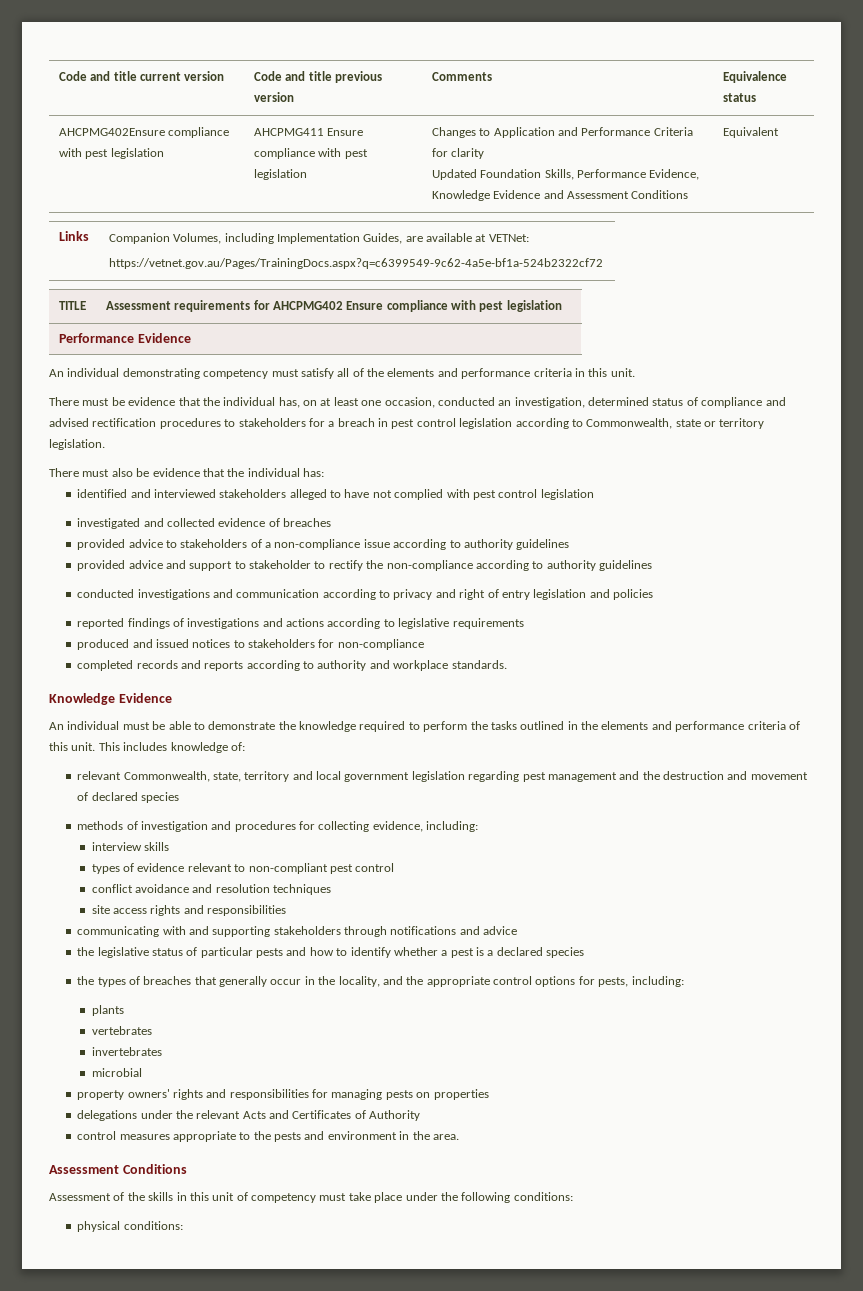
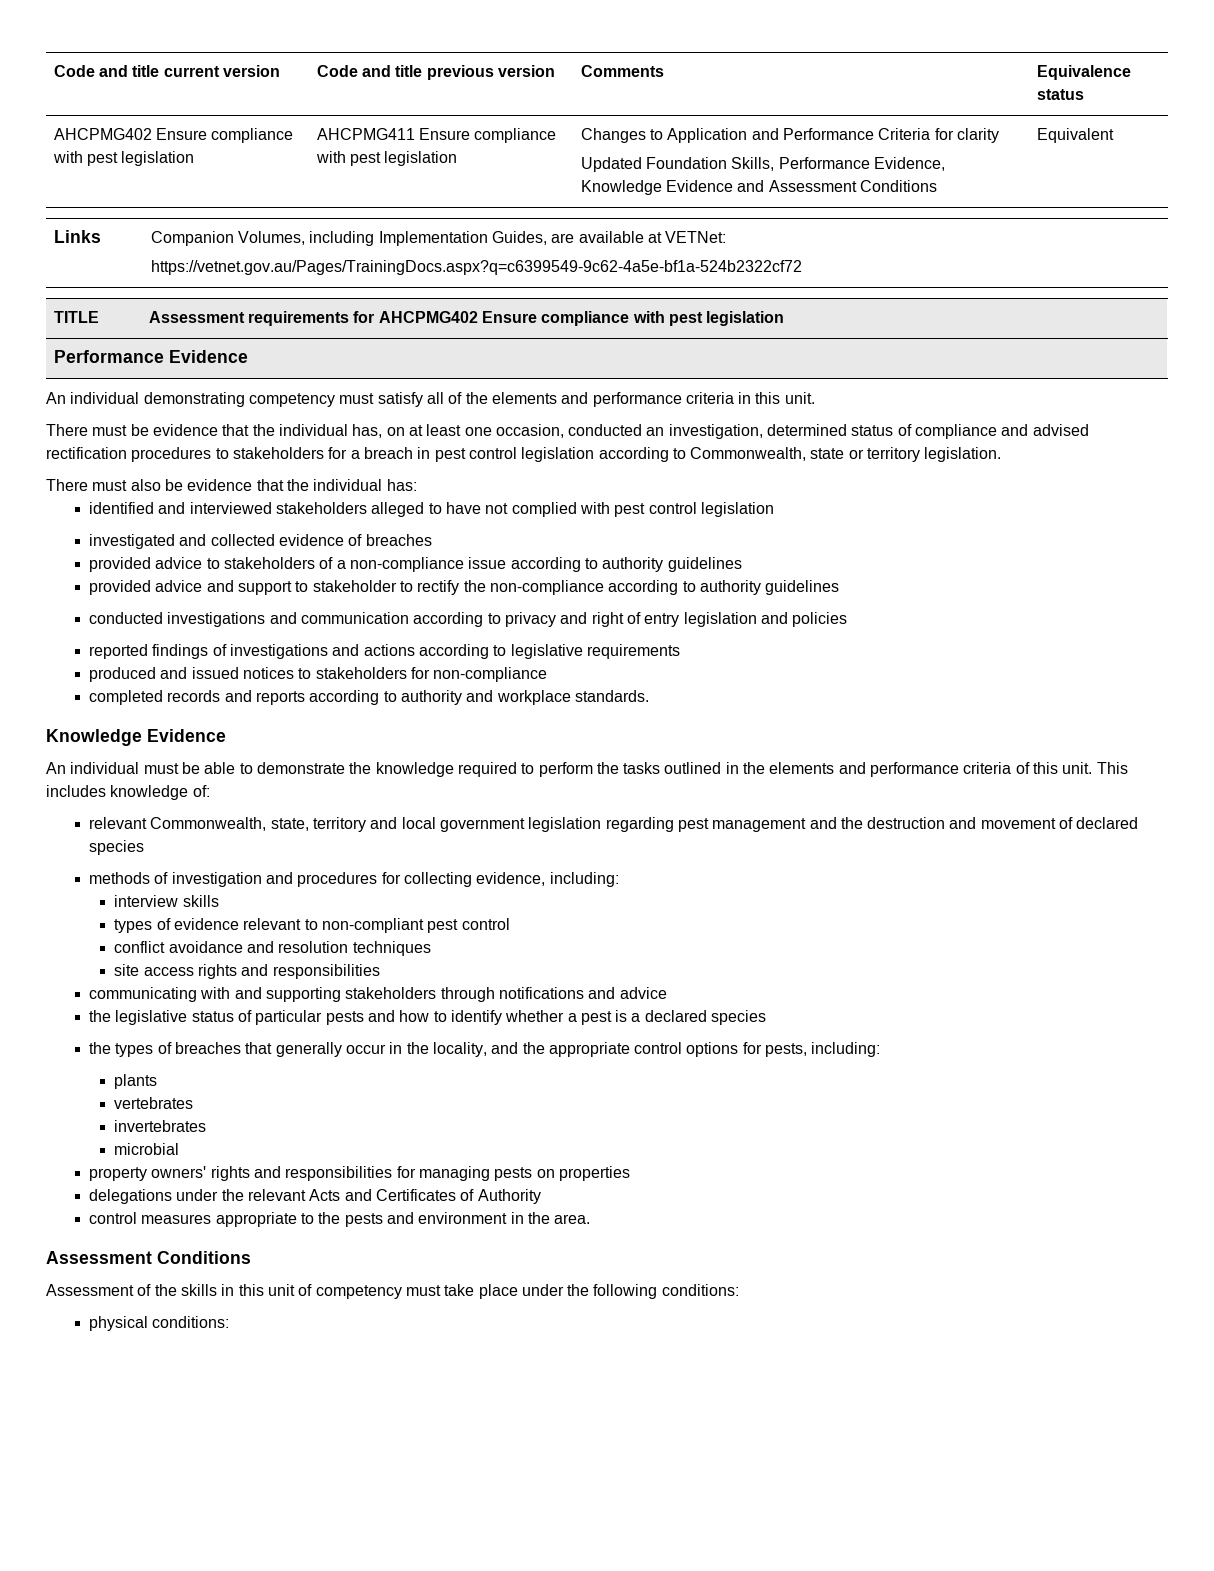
[58,128,165,136] AHCPMG402Ensure -> [53,128,208,140] AHCPMG402 Ensure

